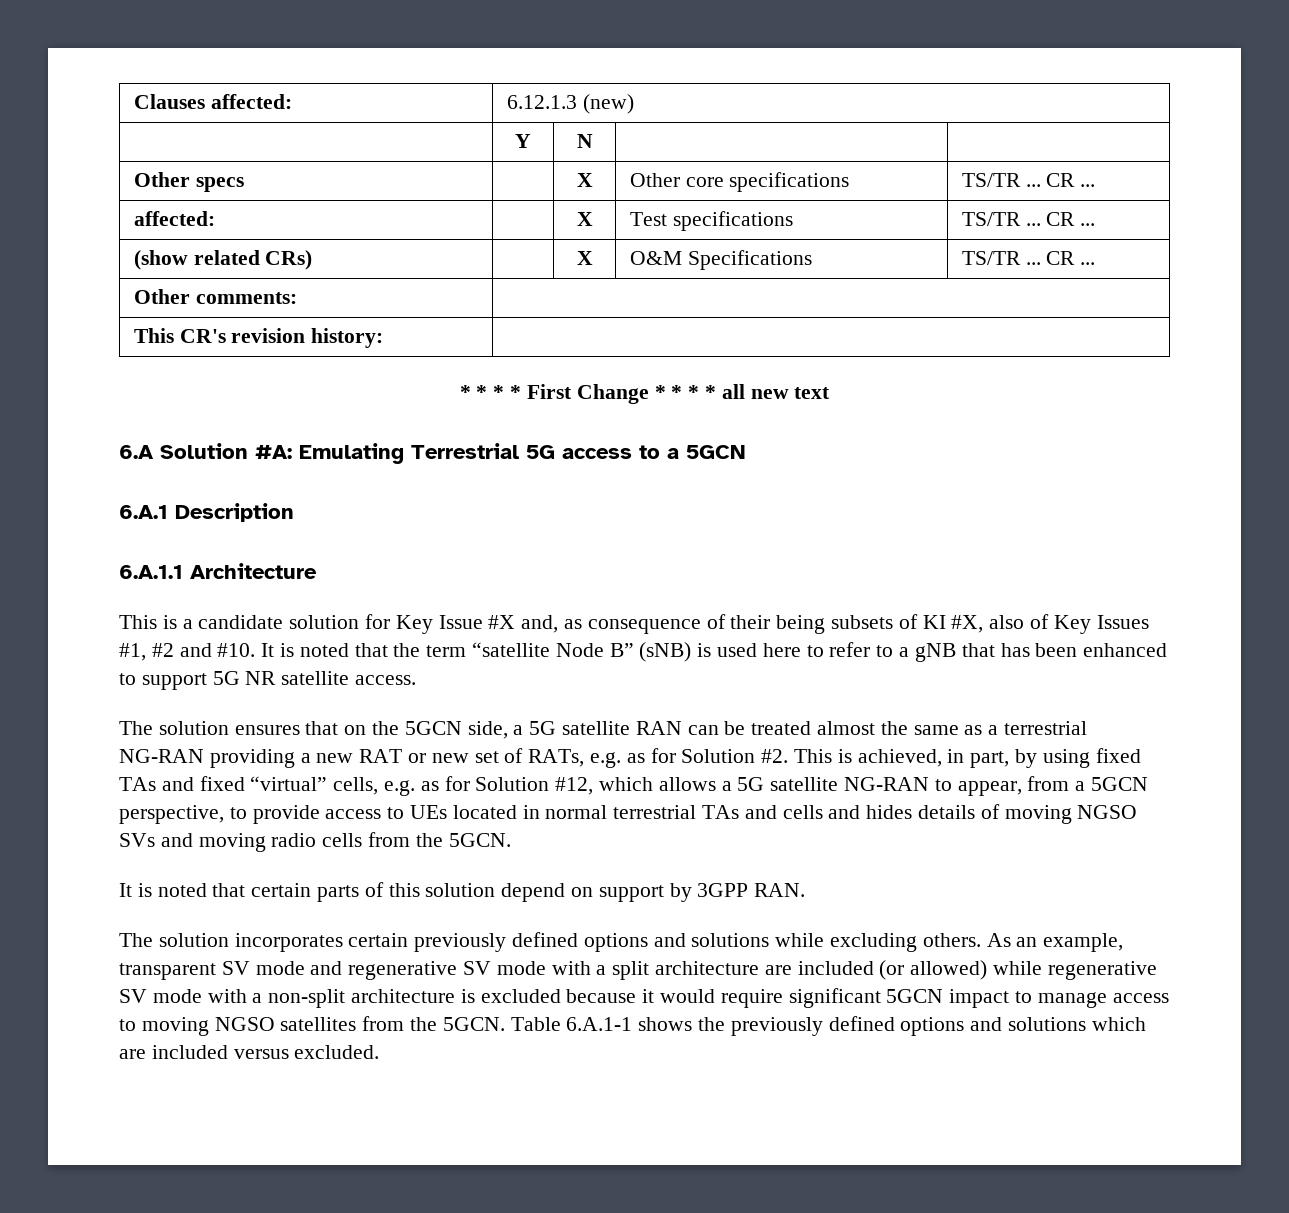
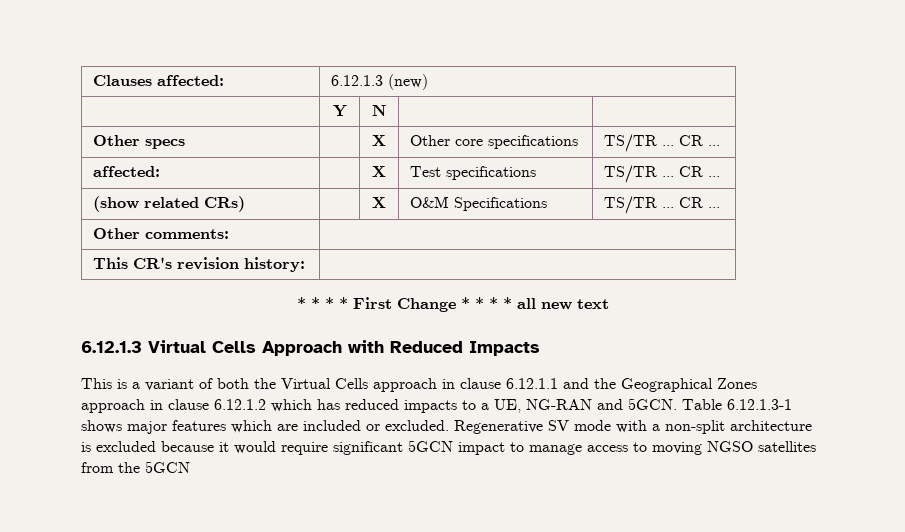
[119,443,745,464] [119,503,294,522] [119,563,317,579] [119,614,1149,634] [119,642,1168,662] [119,671,417,690] [119,721,1088,739] [119,748,1141,768] [119,776,1149,796] [119,804,1138,824] [119,832,511,852] [119,882,806,902] [119,932,1124,952] [119,960,1157,980] 6.A Solution #A: Emulating Terrestrial 5G access to a 5GCN // 6.A.1 Description // 6.A.1.1 Architecture // This is a candidate solution for Key Issue #X and, as consequence of their being subsets of KI #X, also of Key Issues #1, #2 and #10. It is noted that the term “satellite Node B” (sNB) is used here to refer to a gNB that has been enhanced to support 5G NR satellite access. // The solution ensures that on the 5GCN side, a 5G satellite RAN can be treated almost the same as a terrestrial NG-RAN providing a new RAT or new set of RATs, e.g. as for Solution #2. This is achieved, in part, by using fixed TAs and fixed “virtual” cells, e.g. as for Solution #12, which allows a 5G satellite NG-RAN to appear, from a 5GCN perspective, to provide access to UEs located in normal terrestrial TAs and cells and hides details of moving NGSO SVs and moving radio cells from the 5GCN. // It is noted that certain parts of this solution depend on support by 3GPP RAN. // The solution incorporates certain previously defined options and solutions while excluding others. As an example, transparent SV mode and regenerative SV mode with a split architecture are included (or allowed) while regenerative -> [81,340,540,356] [81,378,757,392] [81,398,792,413] [81,420,543,434] 6.12.1.3 Virtual Cells Approach with Reduced Impacts // This is a variant of both the Virtual Cells approach in clause 6.12.1.1 and the Geographical Zones approach in clause 6.12.1.2 which has reduced impacts to a UE, NG-RAN and 5GCN. Table 6.12.1.3-1 shows major features which are included or excluded. Regenerative
[442,1016,1146,1036] [119,1045,380,1059] 5GCN. Table 6.A.1-1 shows the previously defined options and solutions which are included versus excluded. -> [145,461,190,473] 5GCN

